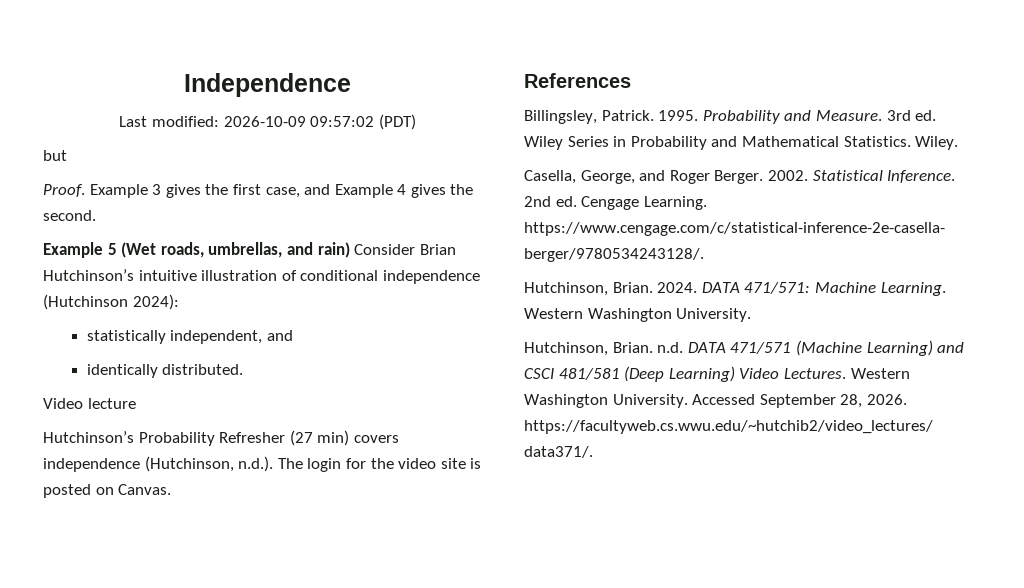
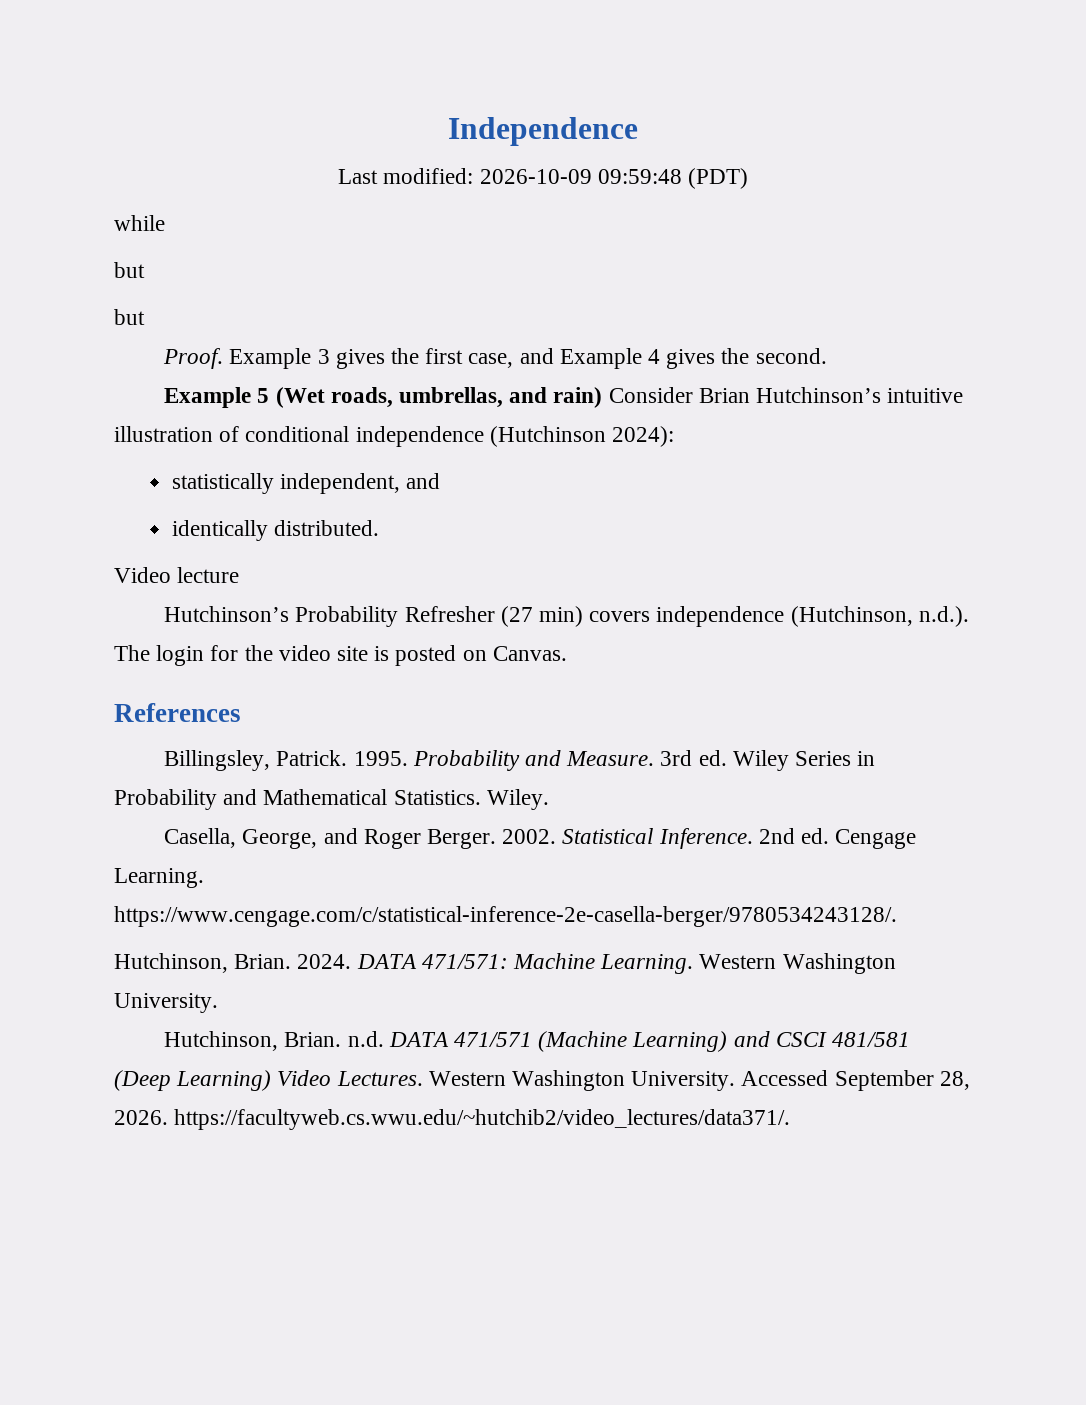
[310,116,375,127] 09:57:02 -> [597,169,682,184] 09:59:48
(416, 122) none -> [114,215,165,231] [114,262,145,278] // while // but

